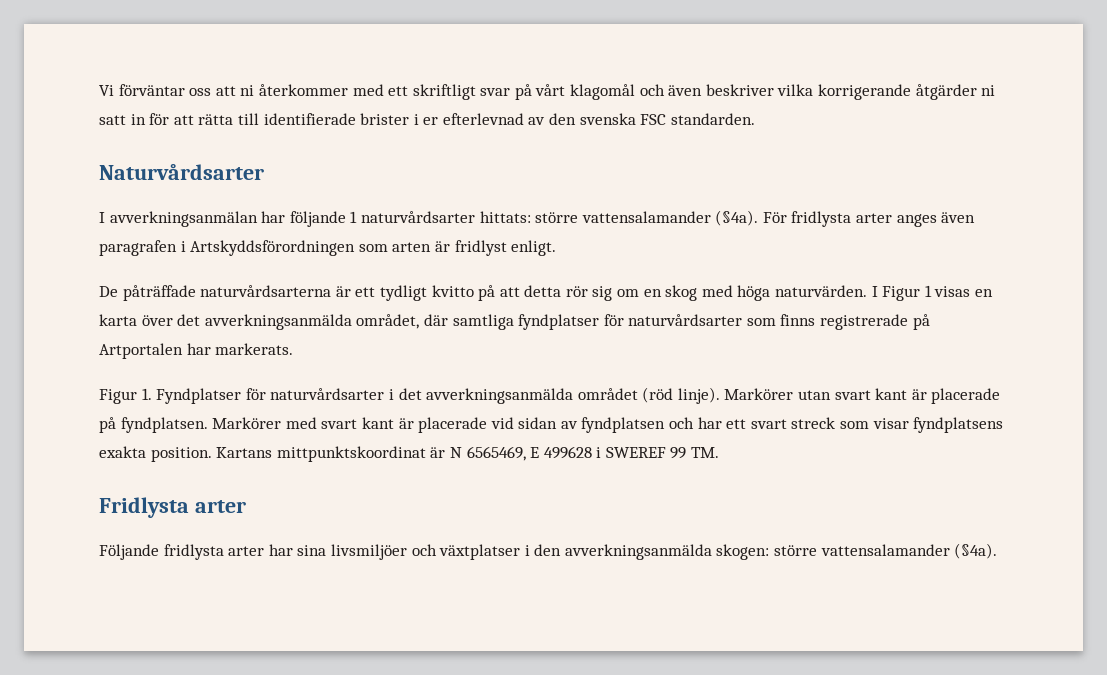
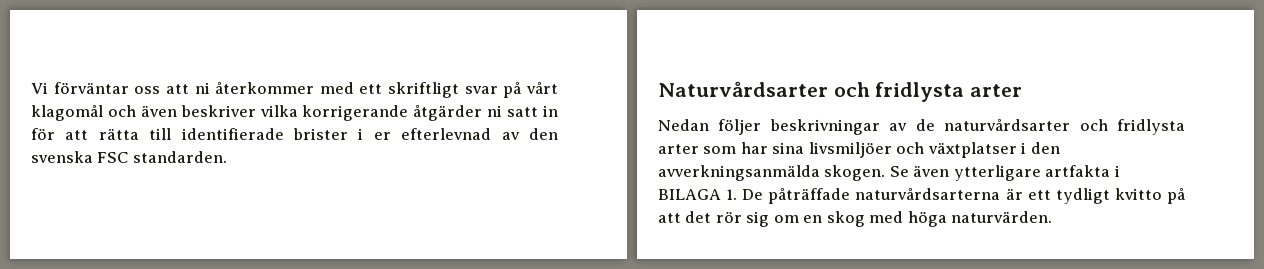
[99,210,976,227] [99,240,557,256] // I avverkningsanmälan har följande 1 naturvårdsarter hittats: större vattensalamander (§4a). För fridlysta arter anges även paragrafen i Artskyddsförordningen som arten är fridlyst enligt. // -> [833,82,1023,102] [658,119,1185,135] [658,142,1060,158] [658,165,1120,181] [658,189,738,200] och fridlysta arter // Nedan följer beskrivningar av de naturvårdsarter och fridlysta arter som har sina livsmiljöer och växtplatser i den avverkningsanmälda skogen. Se även ytterligare artfakta i BILAGA 1.
[524,285,562,297] detta -> [685,211,712,223] det
[871,285,993,301] [99,314,930,330] [99,343,294,359] [99,387,1001,404] [99,417,1004,433] [99,446,720,462] [99,497,246,518] [99,543,998,560] I Figur 1 visas en karta över det avverkningsanmälda området, där samtliga fyndplatser för naturvårdsarter som finns registrerade på Artportalen har markerats. // Figur 1. Fyndplatser för naturvårdsarter i det avverkningsanmälda området (röd linje). Markörer utan svart kant är placerade på fyndplatsen. Markörer med svart kant är placerade vid sidan av fyndplatsen och har ett svart streck som visar fyndplatsens exakta position. Kartans mittpunktskoordinat är N 6565469, E 499628 i SWEREF 99 TM. // Fridlysta arter // Följande fridlysta arter har sina livsmiljöer och växtplatser i den avverkningsanmälda skogen: större vattensalamander (§4a). -> (1053, 217) none

